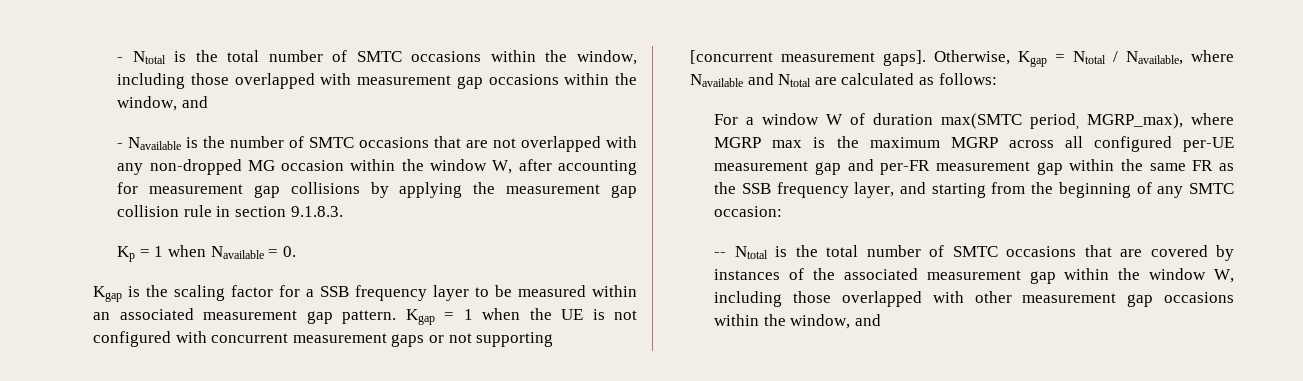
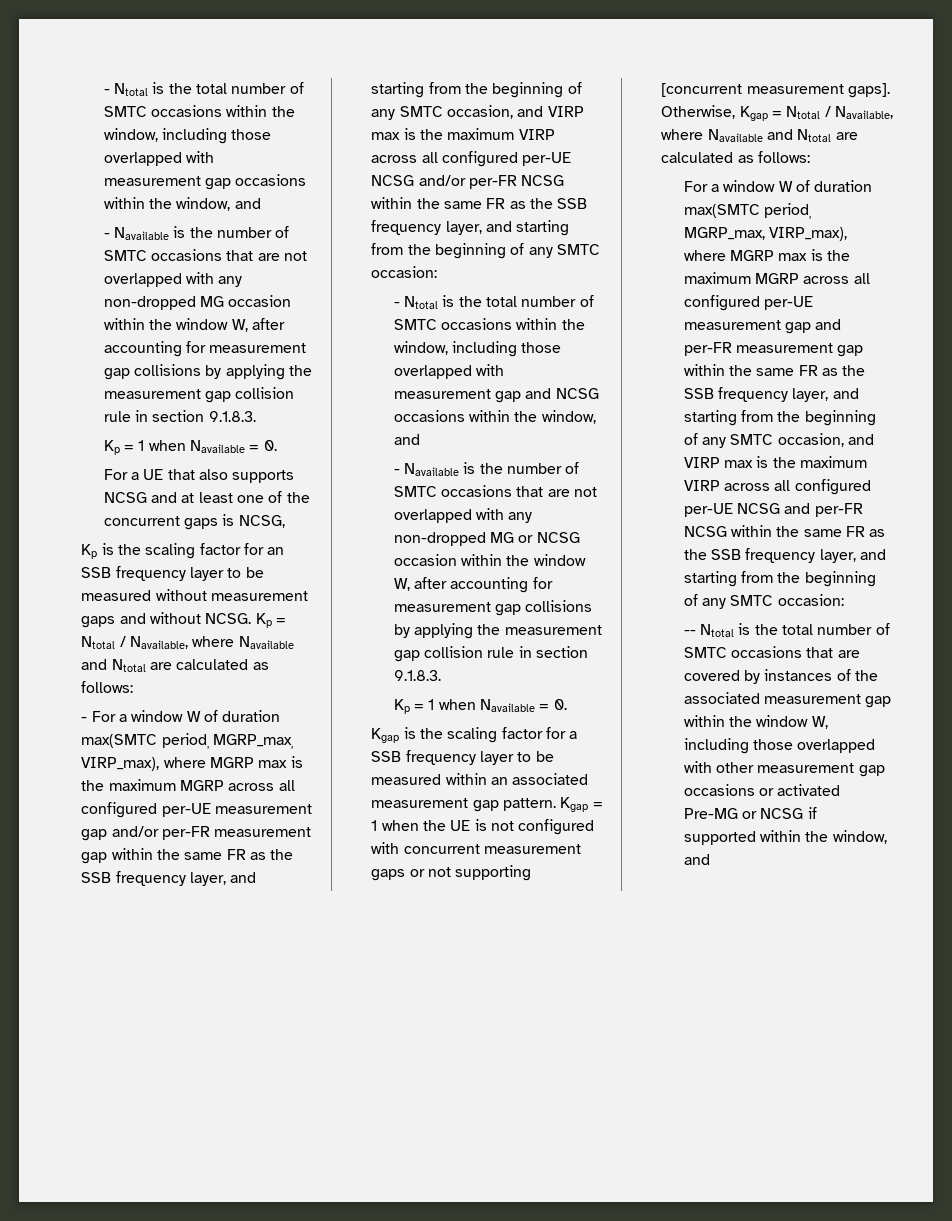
(296, 251) none -> [103,469,295,483] [103,491,310,503] [103,514,285,530] [81,543,285,559] [81,566,264,581] [81,589,309,601] [81,612,286,628] [81,636,294,649] [81,659,269,672] [81,681,134,693] [81,710,281,722] [81,733,294,749] [81,756,303,771] [81,779,295,791] [81,802,313,818] [81,826,312,841] [81,848,294,864] [81,871,257,886] [371,82,582,98] [371,105,584,120] [371,128,555,140] [371,151,572,167] [371,175,565,189] [371,197,588,209] [371,220,570,236] [371,243,600,259] [371,266,438,278] [393,295,594,309] [393,318,585,330] [393,341,562,357] [393,364,505,379] [393,388,599,403] [393,410,596,424] [393,434,420,445] [393,462,580,476] [393,485,598,497] [393,508,533,523] [393,532,580,546] [393,554,586,566] [393,577,553,593] [393,600,593,616] [393,623,602,639] [393,646,589,662] [393,670,441,681] [393,699,567,714] // For a UE that also supports NCSG and at least one of the concurrent gaps is NCSG, // Kp is the scaling factor for an SSB frequency layer to be measured without measurement gaps and without NCSG. Kp = Ntotal / Navailable, where Navailable and Ntotal are calculated as follows: // - For a window W of duration max(SMTC period, MGRP_max, VIRP_max), where MGRP max is the maximum MGRP across all configured per-UE measurement gap and/or per-FR measurement gap within the same FR as the SSB frequency layer, and starting from the beginning of any SMTC occasion, and VIRP max is the maximum VIRP across all configured per-UE NCSG and/or per-FR NCSG within the same FR as the SSB frequency layer, and starting from the beginning of any SMTC occasion: // - Ntotal is the total number of SMTC occasions within the window, including those overlapped with measurement gap and NCSG occasions within the window, and // - Navailable is the number of SMTC occasions that are not overlapped with any non-dropped MG or NCSG occasion within the window W, after accounting for measurement gap collisions by applying the measurement gap collision rule in section 9.1.8.3. // Kp = 1 when Navailable = 0.
[1087,113,1184,129] MGRP_max), -> [683,227,848,241] MGRP_max, VIRP_max),
(1234, 188) none -> [777,433,875,447] [683,456,868,468] [683,479,871,495] [683,503,863,517] [683,525,886,537] [683,548,887,563] [683,571,876,587] [683,594,774,609] occasion, and VIRP max is the maximum VIRP across all configured per-UE NCSG and per-FR NCSG within the same FR as the SSB frequency layer, and starting from the beginning of any SMTC
(1234, 297) none -> [759,784,841,796] [683,807,817,819] [683,831,756,845] or activated Pre-MG or NCSG if supported

